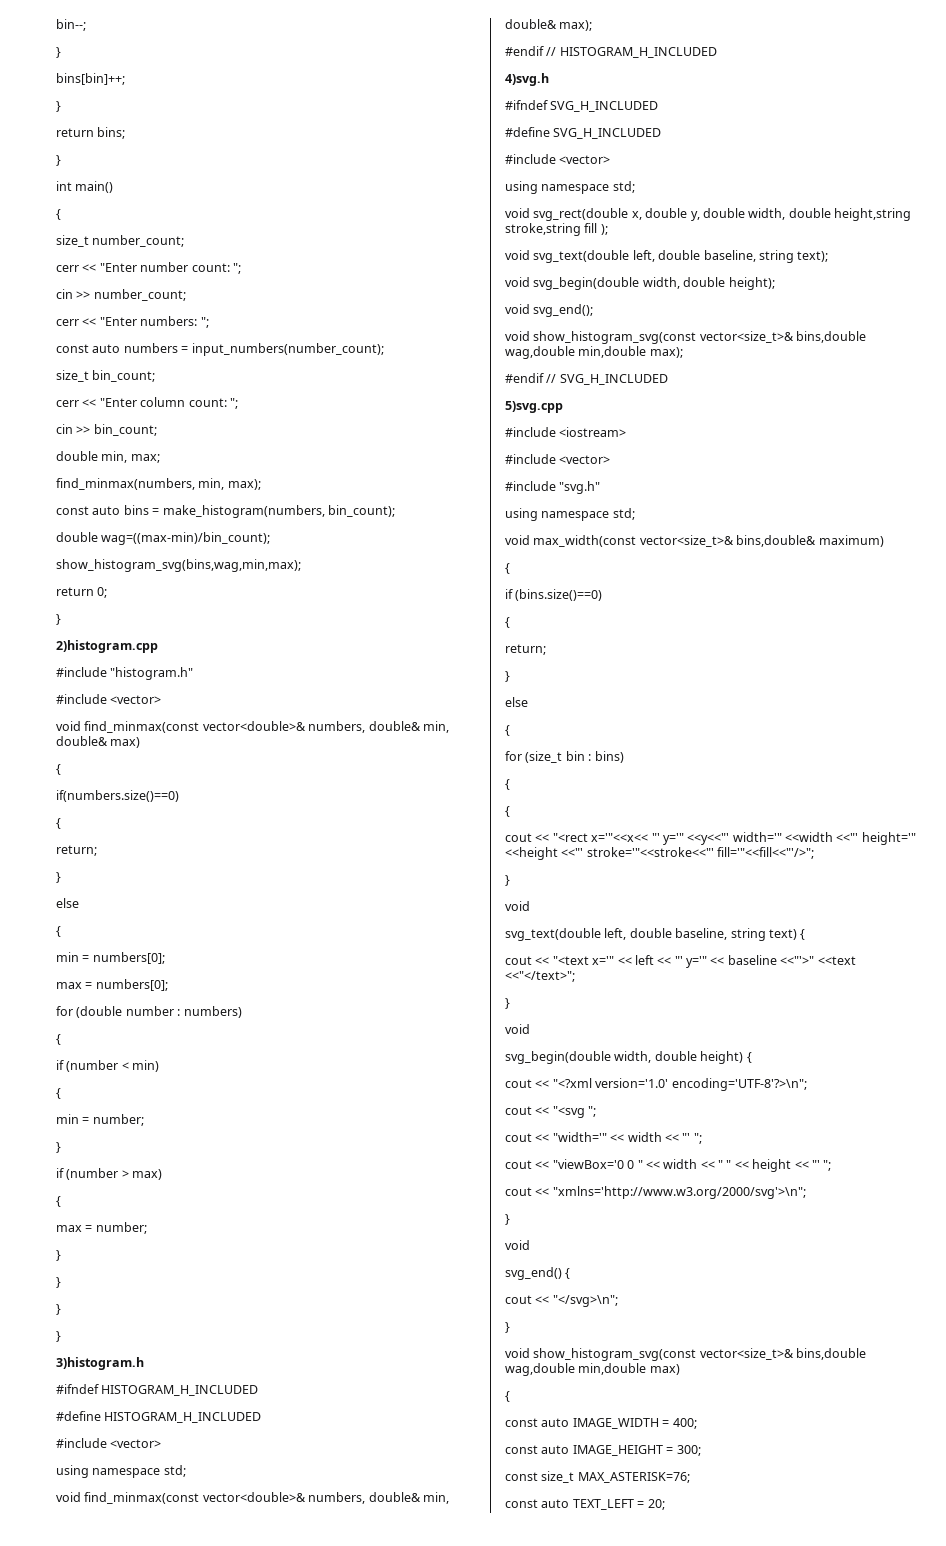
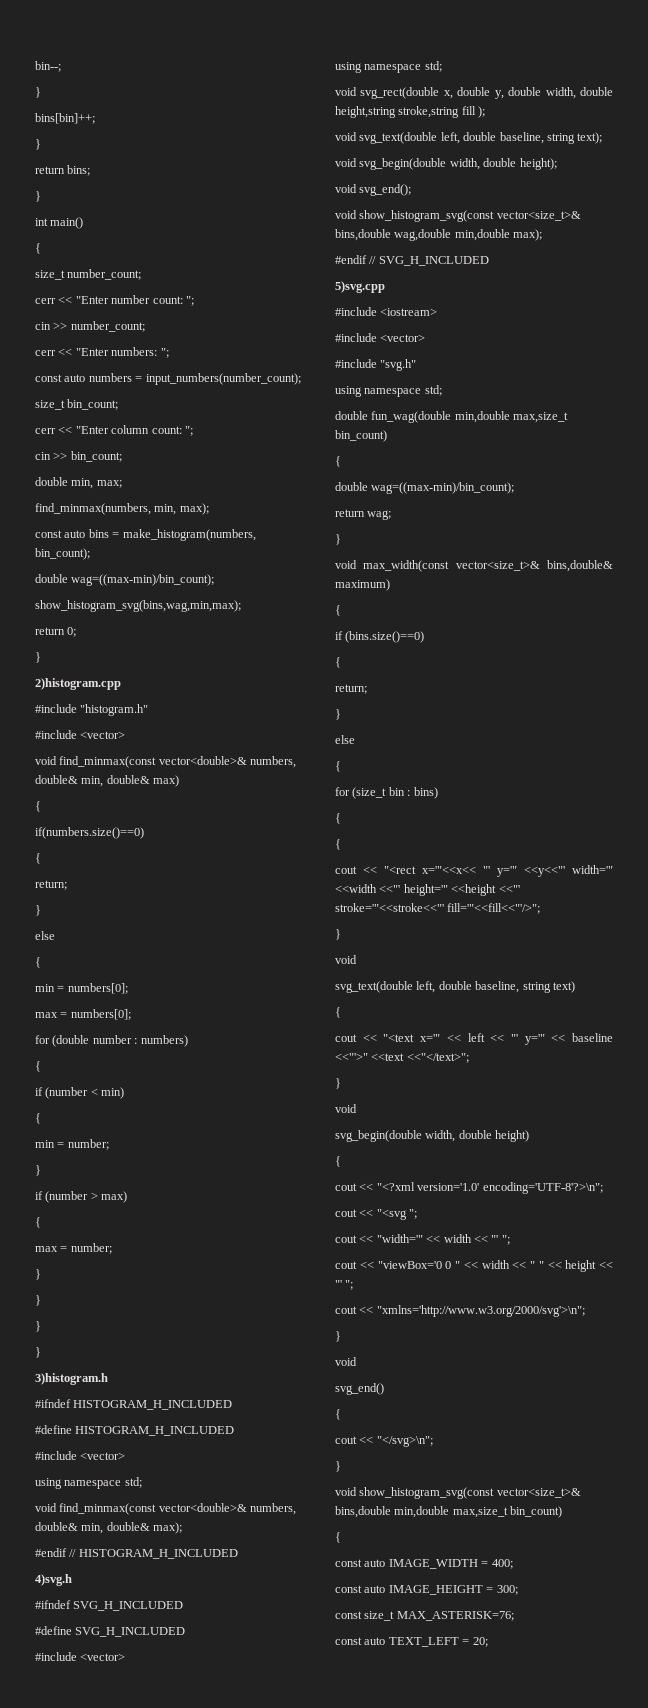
(635, 514) none -> [335,411,569,423] [335,430,387,442] [335,456,341,467] [335,482,515,494] [335,509,392,520] [335,534,341,545] // double fun_wag(double min,double max,size_t bin_count) // { // double wag=((max-min)/bin_count); // return wag; // }
(797, 934) none -> (575, 987) //
(744, 1057) none -> (530, 1136) //
(562, 1273) none -> (384, 1389) //
[505,1363,680,1376] wag,double min,double max) -> [394,1506,563,1518] min,double max,size_t bin_count)

